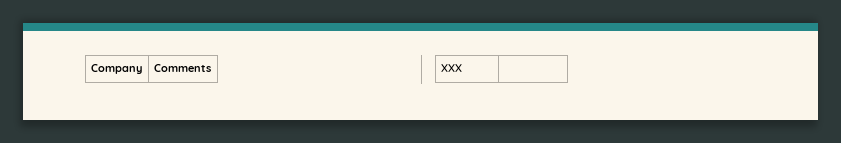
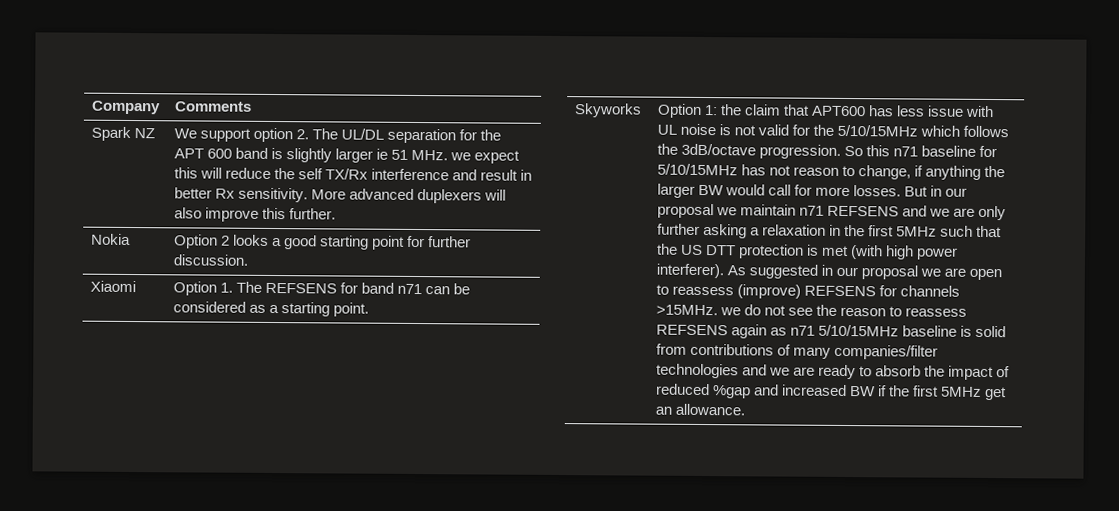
[440,64,462,72] XXX | -> [90,126,156,142] [173,127,502,144] [173,147,521,164] [173,167,533,181] [173,187,507,204] [173,207,337,222] [90,233,131,246] [173,234,472,250] [172,254,248,266] [89,280,136,293] [172,281,471,296] [172,301,370,317] [573,103,642,118] [656,103,995,118] [656,123,1010,138] [656,143,998,159] [656,163,1006,180] [656,183,968,198] [656,203,1007,221] [656,223,1003,239] [656,243,959,260] [655,263,1003,281] [655,284,961,299] [655,304,968,317] [655,324,1007,339] [655,343,939,360] [655,363,1011,381] [655,383,1008,401] [654,403,746,416] Spark NZ | We support option 2. The UL/DL separation for the APT 600 band is slightly larger ie 51 MHz. we expect this will reduce the self TX/Rx interference and result in better Rx sensitivity. More advanced duplexers will also improve this further. // Nokia | Option 2 looks a good starting point for further discussion. // Xiaomi | Option 1. The REFSENS for band n71 can be considered as a starting point. // Skyworks | Option 1: the claim that APT600 has less issue with UL noise is not valid for the 5/10/15MHz which follows the 3dB/octave progression. So this n71 baseline for 5/10/15MHz has not reason to change, if anything the larger BW would call for more losses. But in our proposal we maintain n71 REFSENS and we are only further asking a relaxation in the first 5MHz such that the US DTT protection is met (with high power interferer). As suggested in our proposal we are open to reassess (improve) REFSENS for channels >15MHz. we do not see the reason to reassess REFSENS again as n71 5/10/15MHz baseline is solid from contributions of many companies/filter technologies and we are ready to absorb the impact of reduced %gap and increased BW if the first 5MHz get an allowance.

